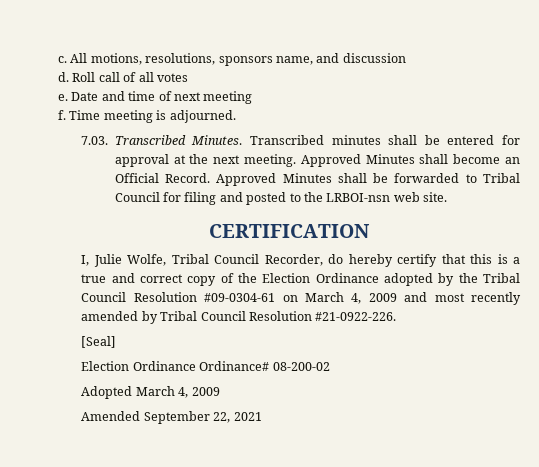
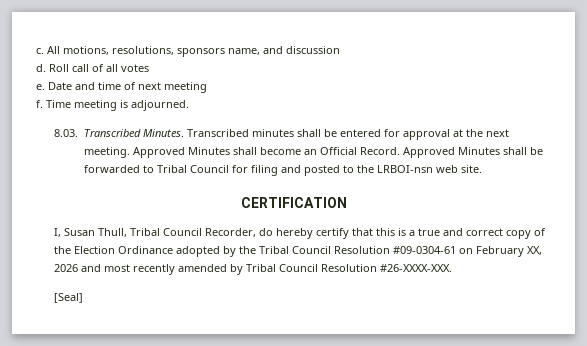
[81,136,109,145] 7.03. -> [54,129,79,137] 8.03.
[93,254,167,267] Julie Wolfe, -> [64,228,128,237] Susan Thull,
[305,292,397,304] March 4, 2009 -> [476,246,543,257] [54,264,79,272] February XX, 2026
[315,312,397,321] #21-0922-226. -> [380,264,453,272] #26-XXXX-XXX.
[81,361,330,371] [81,386,220,399] [81,411,262,424] // Election Ordinance Ordinance# 08-200-02 // Adopted March 4, 2009 // Amended September 22, 2021 -> (84, 298) none

